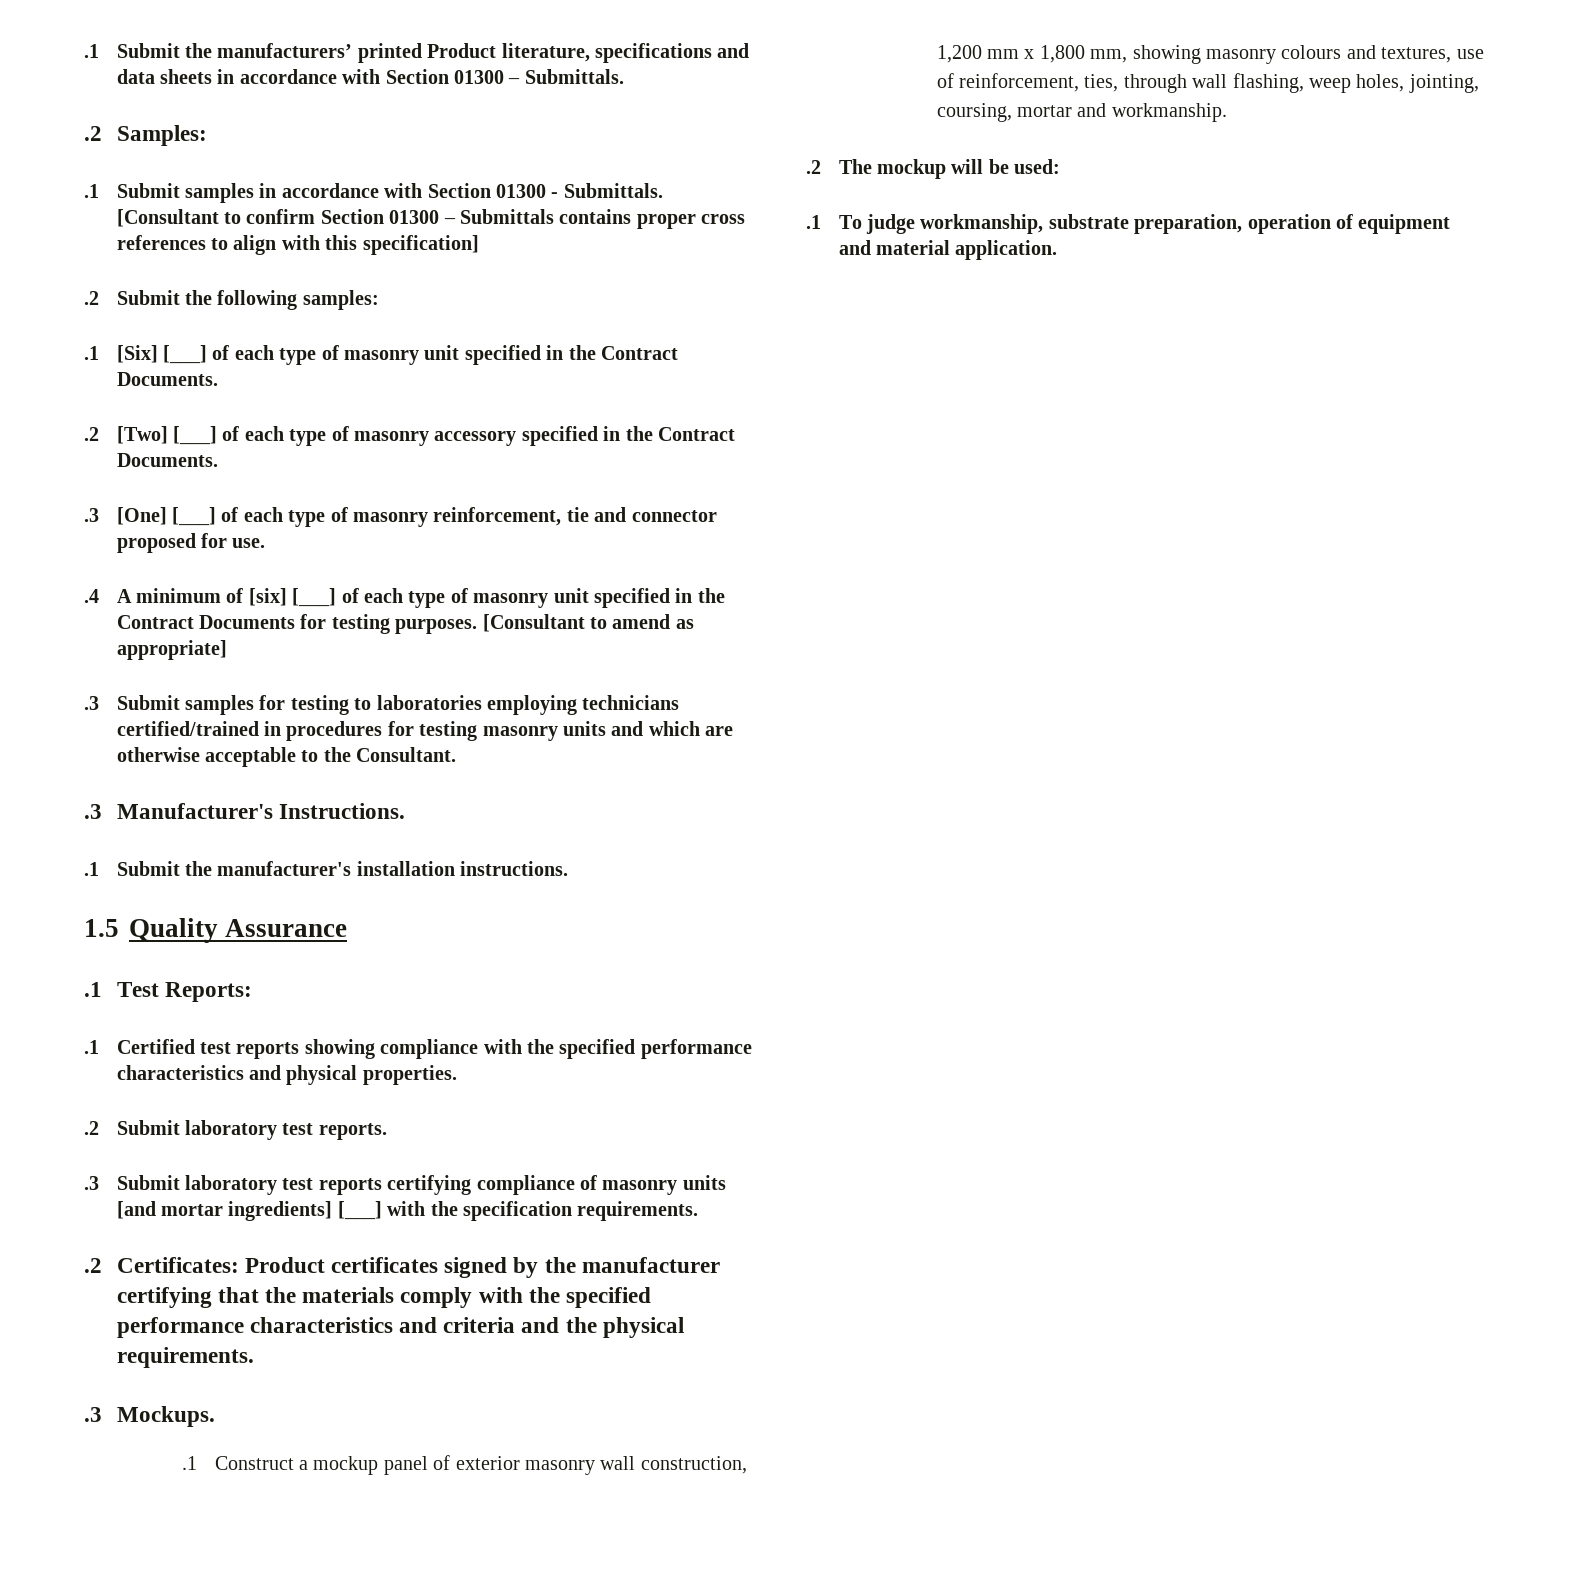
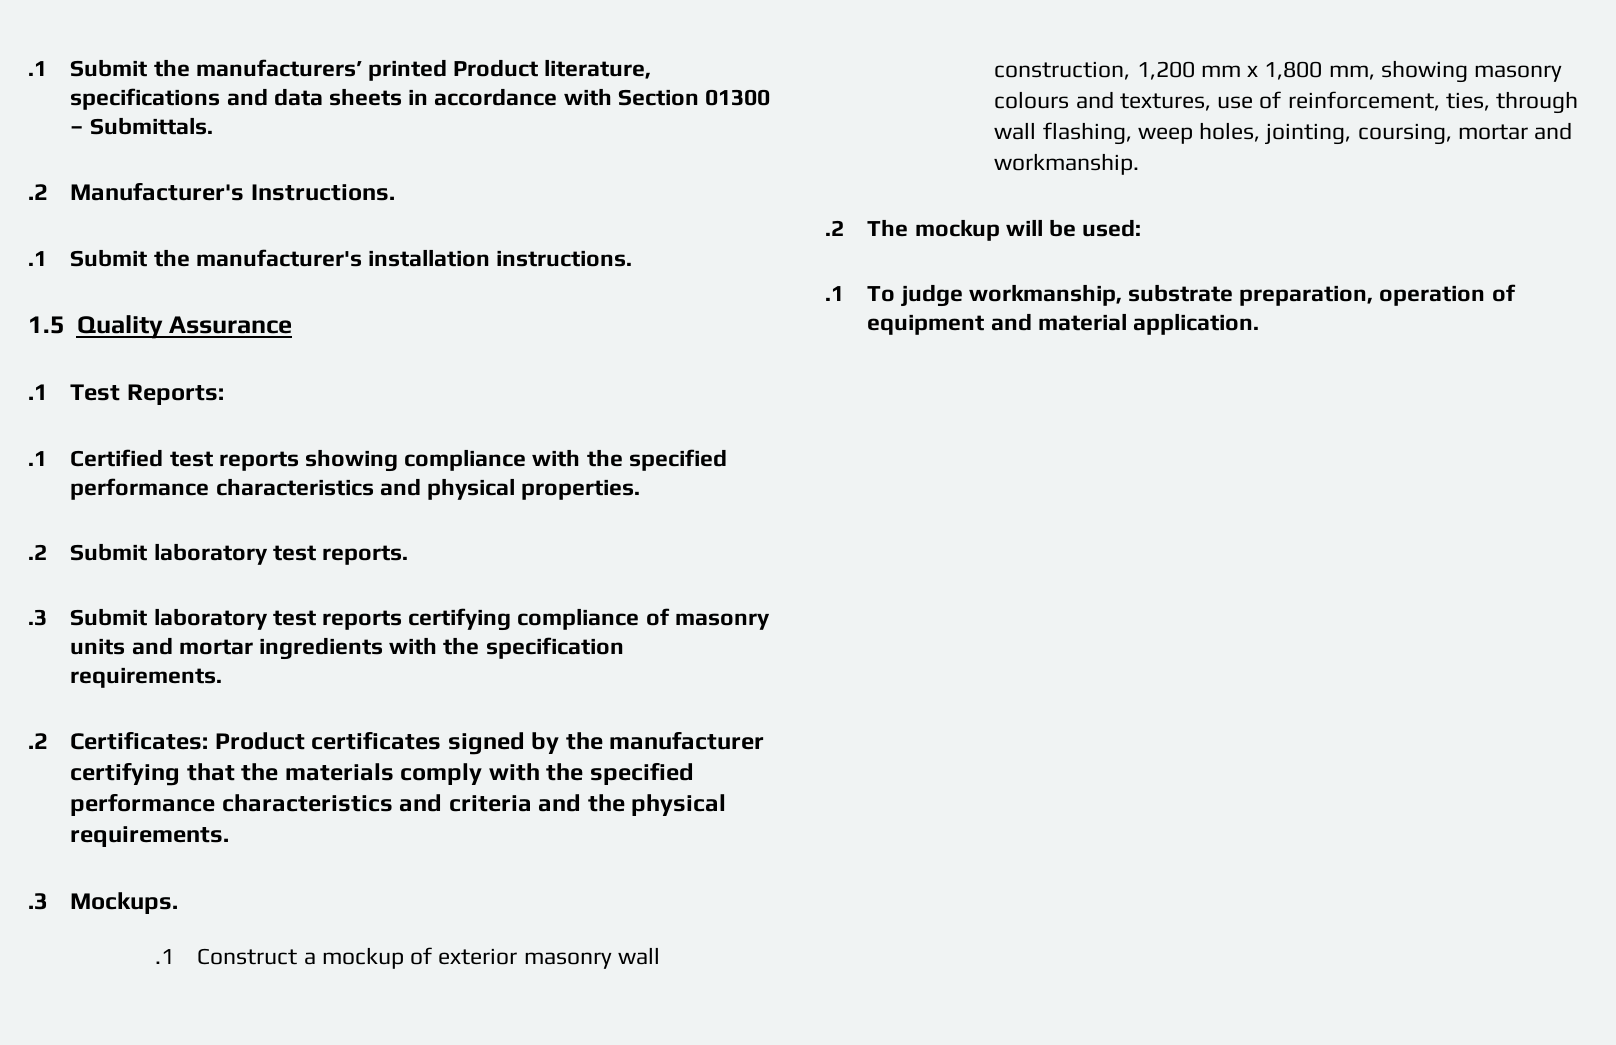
[116,125,207,146] [84,183,663,203] [116,209,746,229] [116,235,479,255] [84,290,379,310] [84,345,679,365] [116,372,218,386] [84,426,736,446] [116,453,218,467] [84,507,717,527] [116,533,266,553] [84,588,725,608] [116,614,694,634] [116,640,227,660] [84,695,680,715] [116,721,734,741] [116,747,457,767] [84,804,102,819] Samples: // .1 Submit samples in accordance with Section 01300 - Submittals. [Consultant to confirm Section 01300 – Submittals contains proper cross references to align with this specification] // .2 Submit the following samples: // .1 [Six] [___] of each type of masonry unit specified in the Contract Documents. // .2 [Two] [___] of each type of masonry accessory specified in the Contract Documents. // .3 [One] [___] of each type of masonry reinforcement, tie and connector proposed for use. // .4 A minimum of [six] [___] of each type of masonry unit specified in the Contract Documents for testing purposes. [Consultant to amend as appropriate] // .3 Submit samples for testing to laboratories employing technicians certified/trained in procedures for testing masonry units and which are otherwise acceptable to the Consultant. // .3 -> (48, 192) none
[116,1201,382,1221] [and mortar ingredients] [___] -> [131,637,383,660] and mortar ingredients
[383,1456,428,1475] panel -> (404, 958) none

